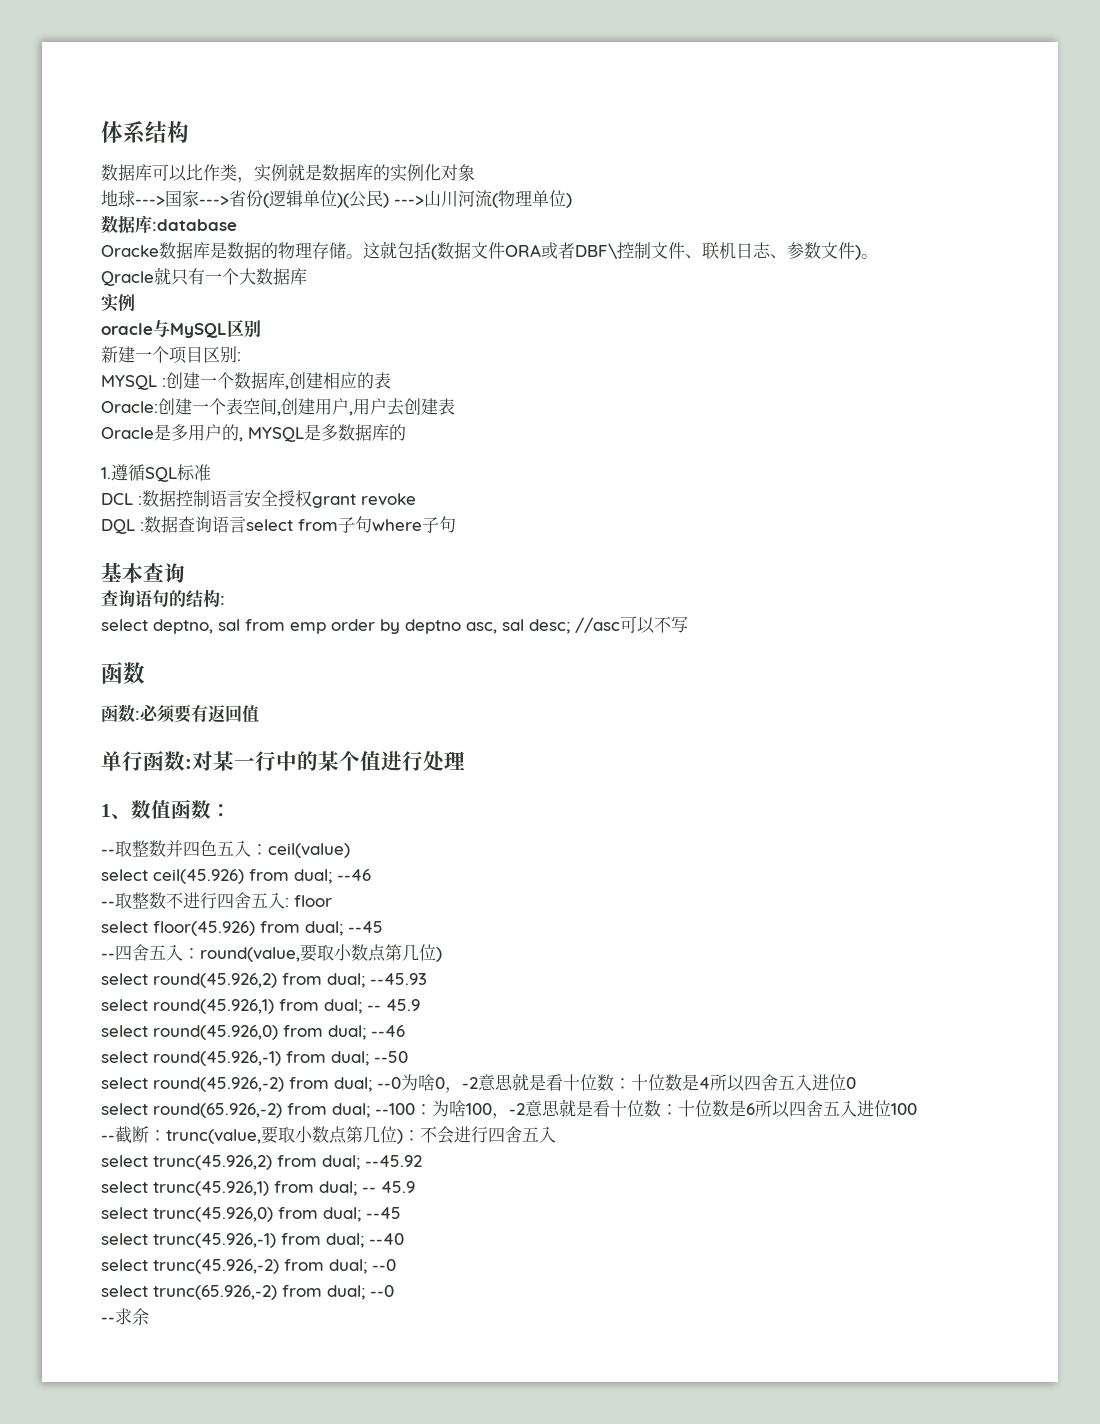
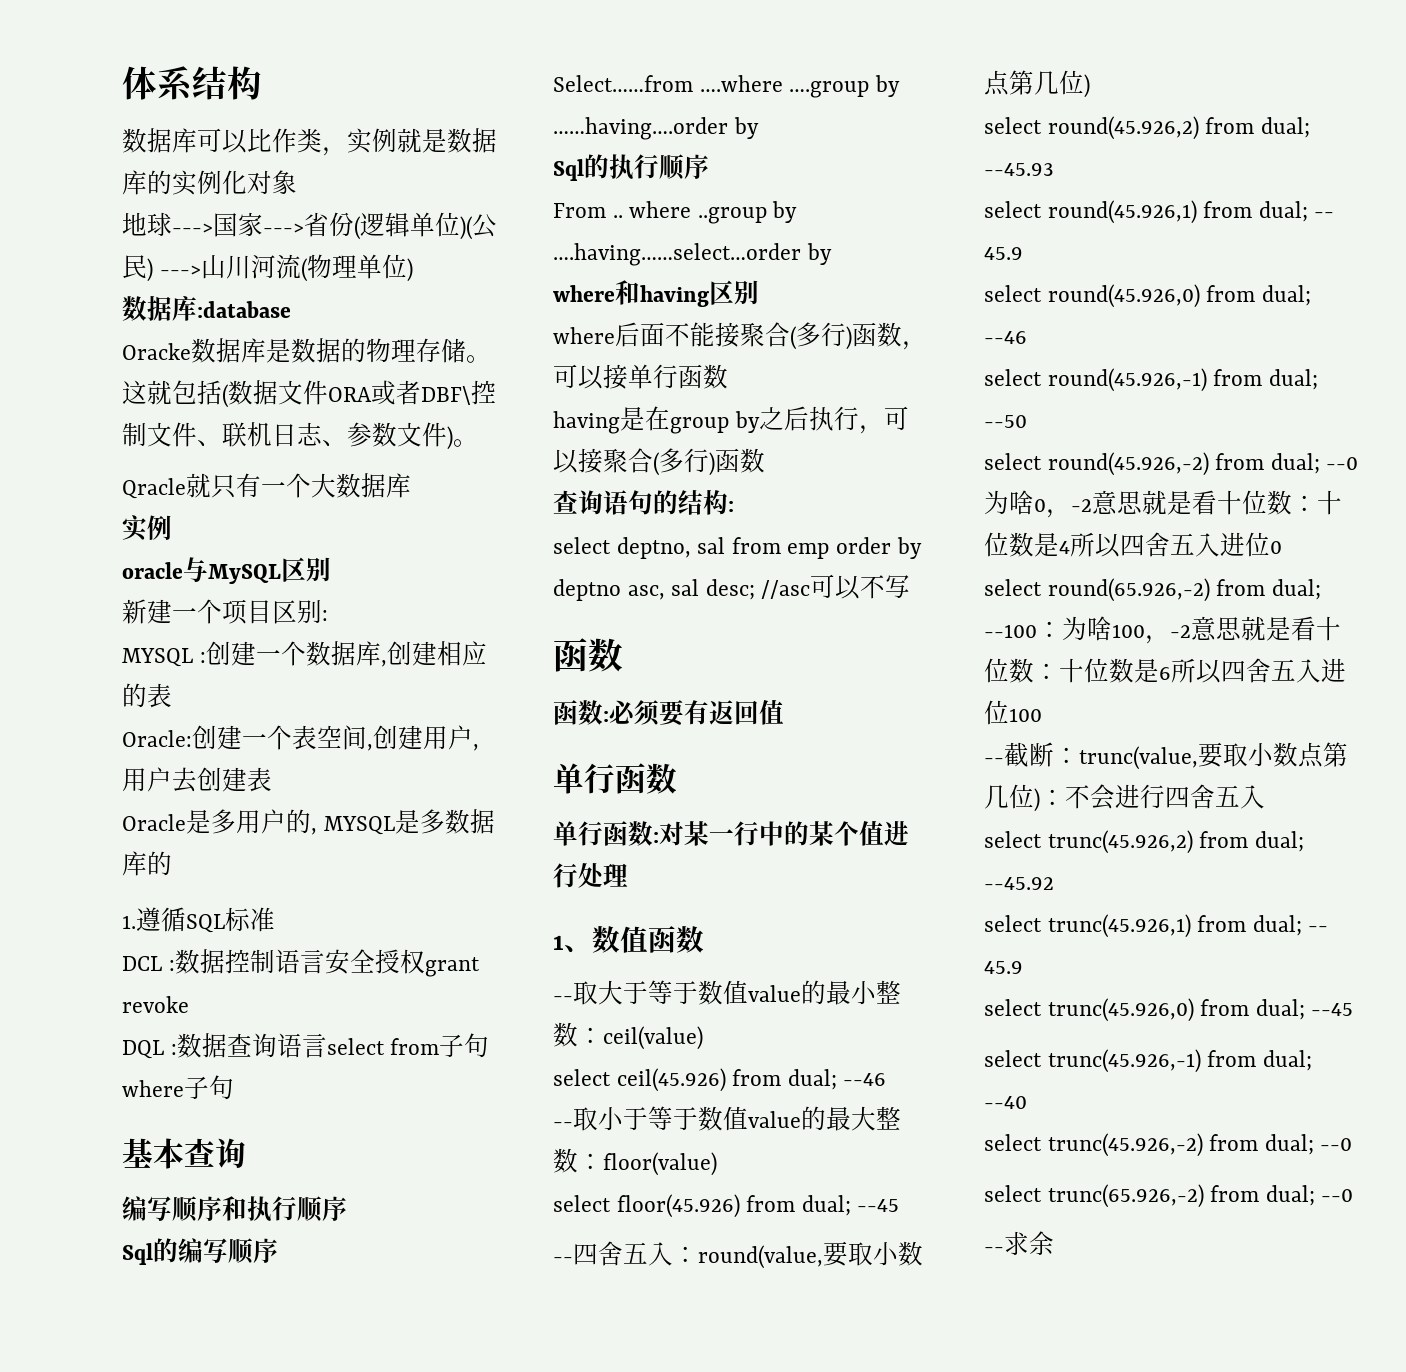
(185, 573) none -> [122,1196,347,1222] [122,1238,278,1265] [553,75,900,98] [553,117,759,140] [553,154,709,181] [553,201,798,224] [553,243,832,266] [553,280,759,307] [553,322,927,350] [553,364,728,390] [553,406,909,434] [553,448,765,476] // 编写顺序和执行顺序 // Sql的编写顺序 // Select……from ….where ….group by ……having….order by // Sql的执行顺序 // From .. where ..group by ….having……select…order by // where和having区别 // where后面不能接聚合(多行)函数，可以接单行函数 // having是在group by之后执行，可以接聚合(多行)函数
(185, 761) none -> [553,821,653,846] // 单行函数
[211,804,231,817] [101,840,251,857] ： // --取整数并四色五入 -> [553,980,901,1005] [553,1022,578,1047] // --取大于等于数值value的最小整数
[132,892,332,909] 整数不进行四舍五入: floor -> [598,1106,901,1131] [553,1148,717,1176] 小于等于数值value的最大整数：floor(value)

